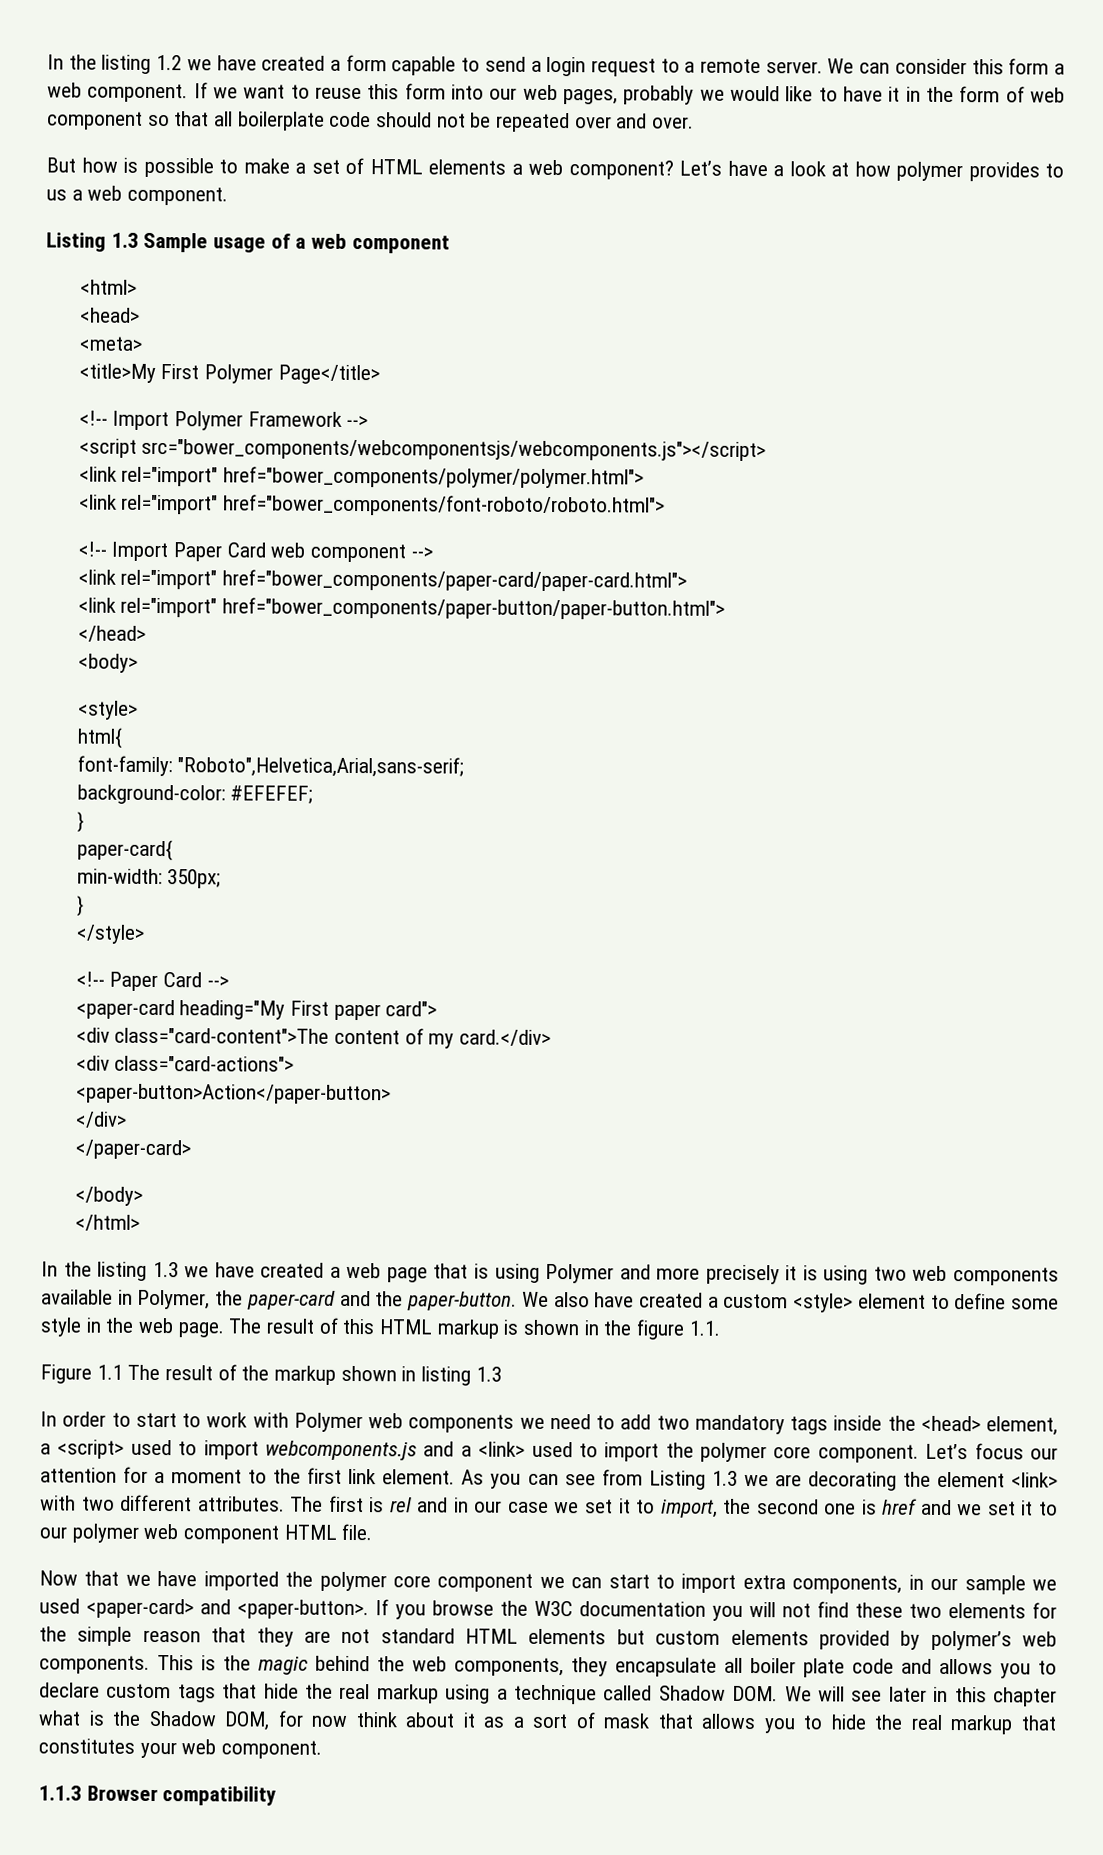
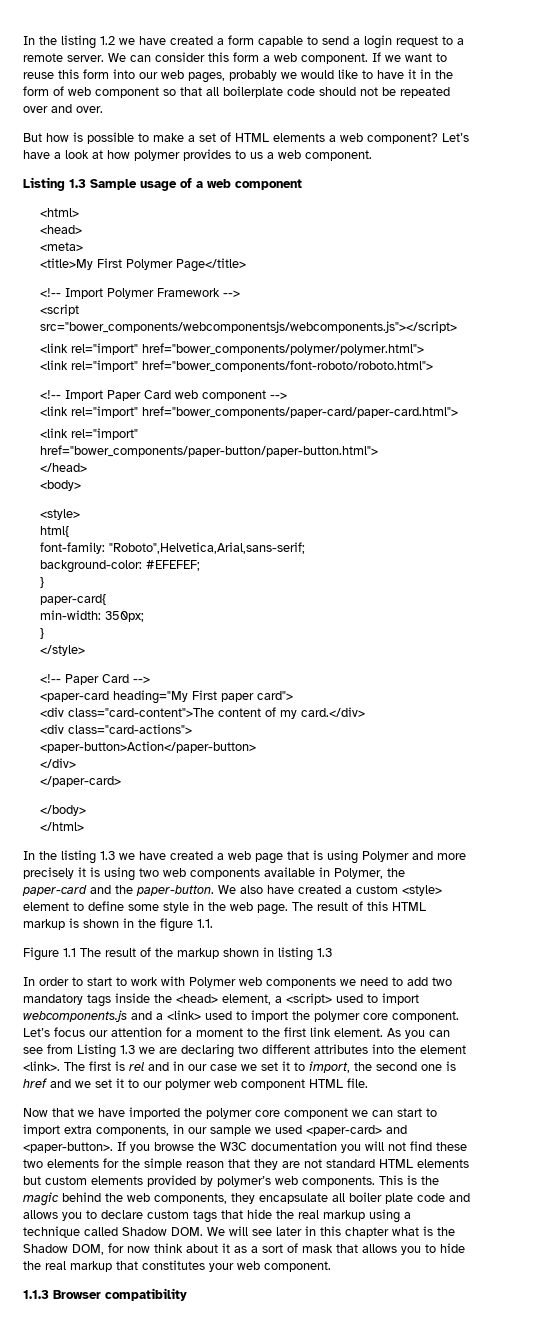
[807,1471,1058,1491] [40,1494,285,1512] decorating the element <link> with two different attributes. -> [181,1044,466,1058] [23,1061,60,1071] declaring two different attributes into the element <link>.

